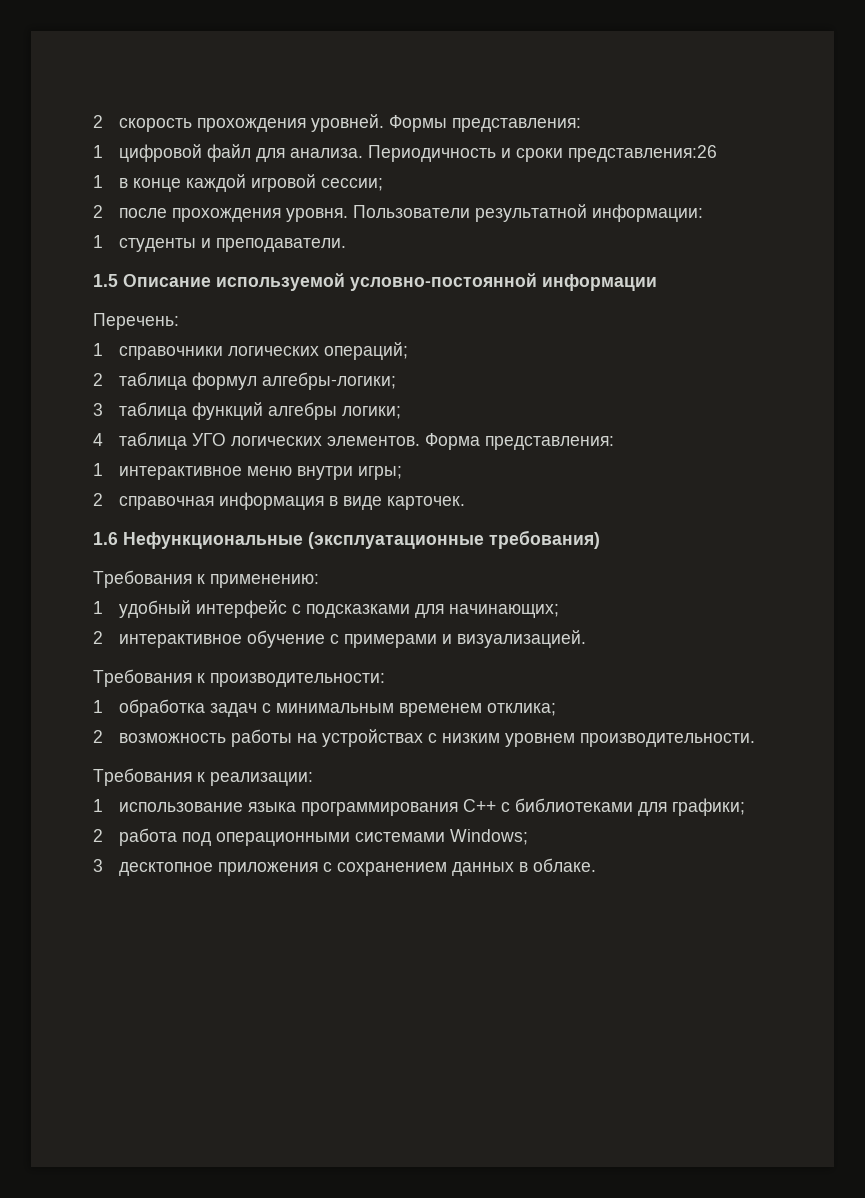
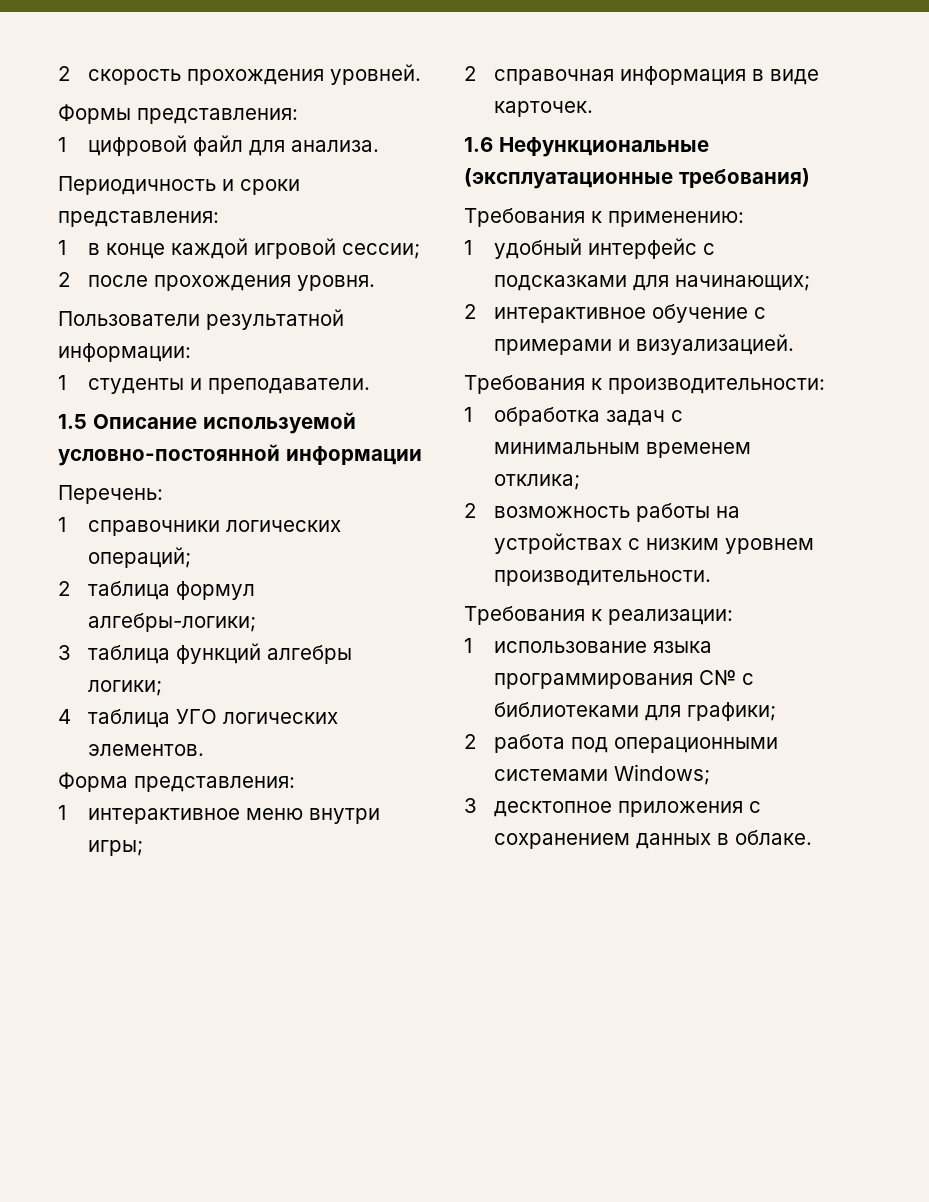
(384, 123) none -> (421, 74) //
(363, 153) none -> (379, 146) //
[567,145,717,162] представления:26 -> [58,211,219,227] представления:
(348, 215) none -> (375, 283) //
(420, 441) none -> (204, 750) //
[462,799,496,812] C++ -> [698,670,736,685] С№

